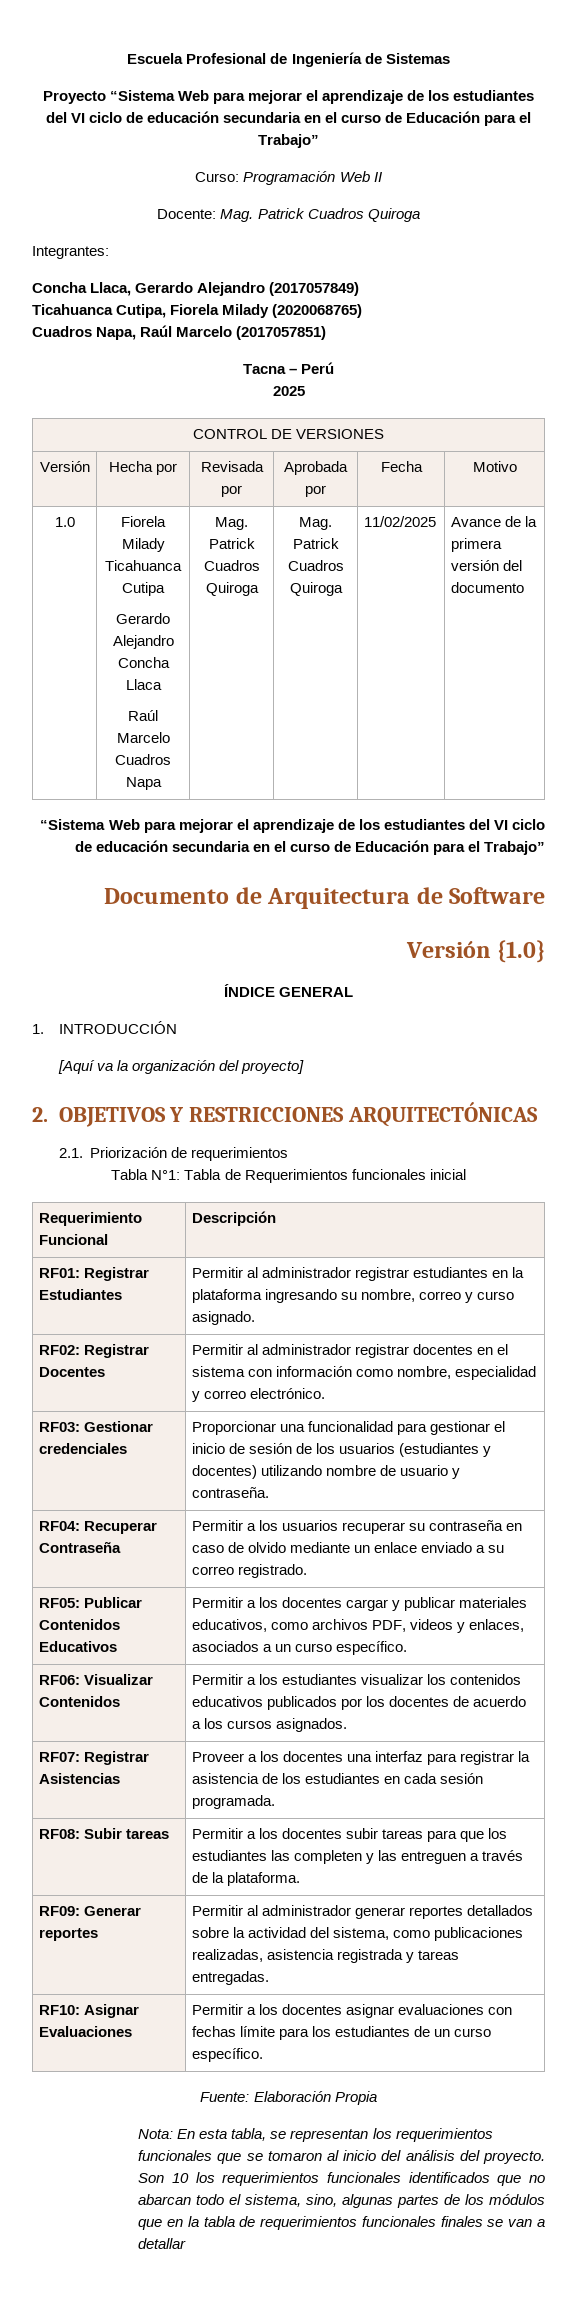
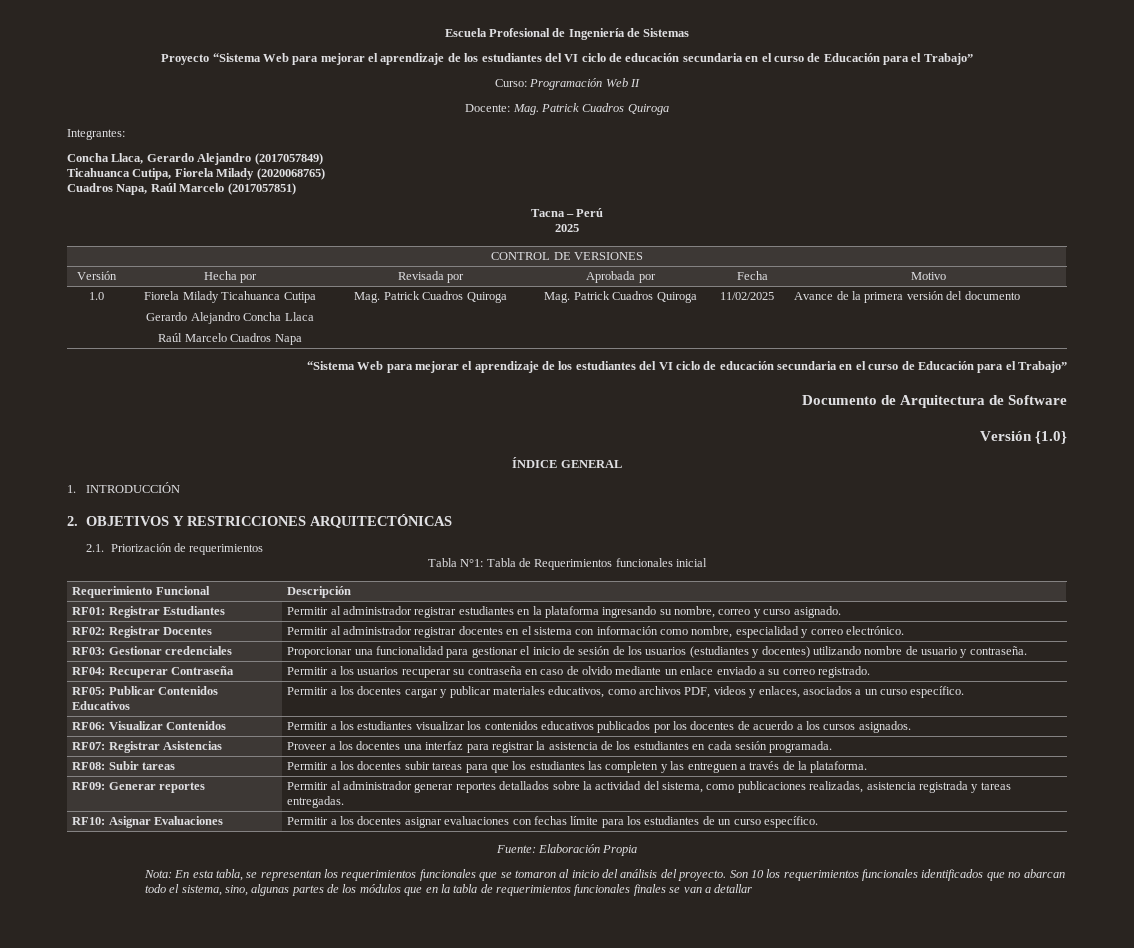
[57,1060,304,1074] // [Aquí va la organización del proyecto] -> (181, 487) none

